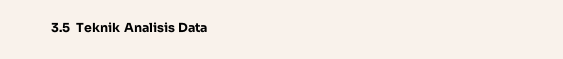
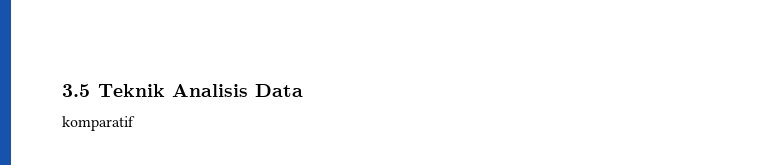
(207, 27) none -> [62,116,135,131] // komparatif

